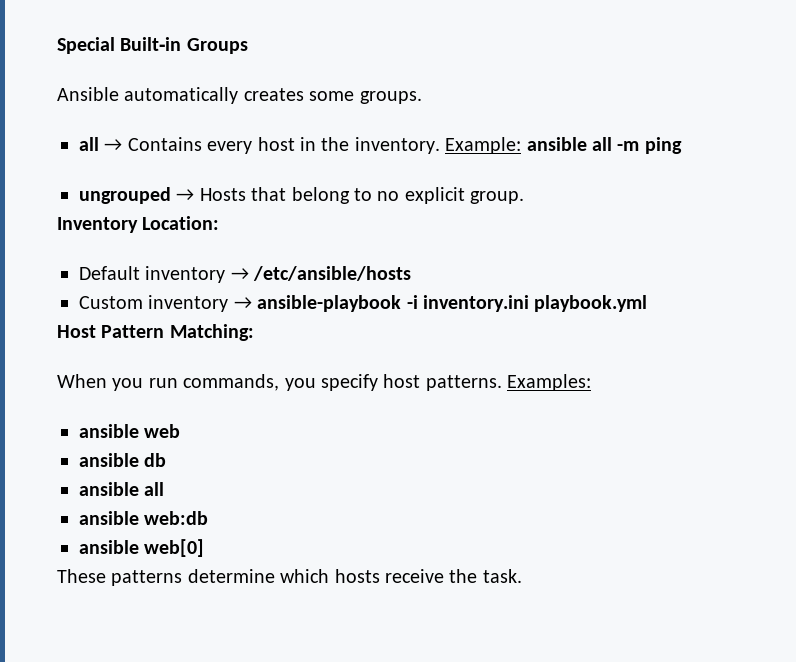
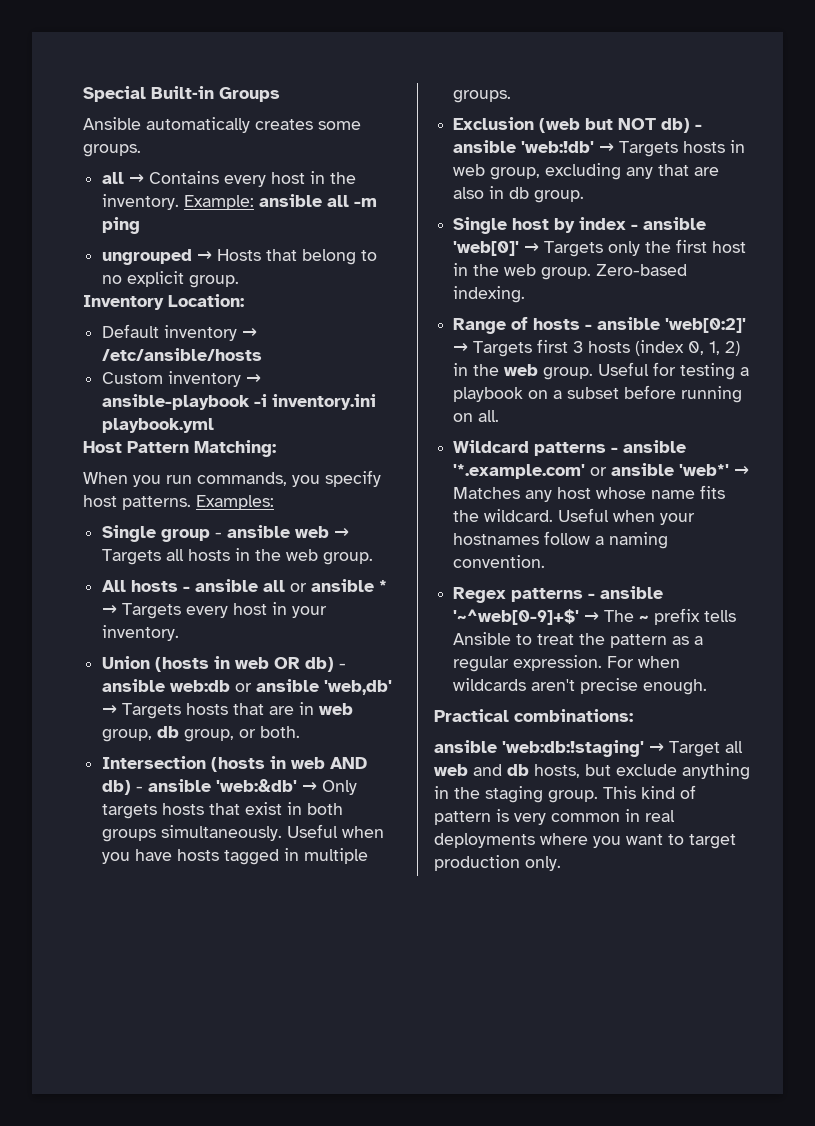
(592, 382) none -> [102,525,223,542] Single group -
[79,453,167,467] [79,482,165,496] [79,511,209,525] [79,539,205,557] [57,569,522,586] // ansible db // ansible all // ansible web:db // ansible web[0] // These patterns determine which hosts receive the task. -> [334,528,350,538] [102,548,374,565] [102,579,388,592] [102,602,328,619] [102,625,180,641] [102,656,347,672] [102,679,393,695] [102,702,354,719] [102,726,301,742] [102,756,368,772] [102,779,358,795] [102,802,344,819] [102,824,385,842] [102,848,369,865] [453,90,512,103] [453,117,703,133] [453,140,746,157] [453,163,720,180] [453,186,585,203] [453,217,707,234] [453,239,747,257] [453,263,688,280] [453,286,526,303] [453,317,747,334] [453,339,741,357] [453,362,750,380] [453,385,743,403] [453,410,500,422] [453,440,687,456] [453,463,750,479] [453,485,726,502] [453,508,696,525] [453,531,669,549] [453,555,546,568] [453,586,664,603] [453,608,737,625] [453,632,704,648] [453,655,681,672] [453,678,708,695] [434,709,633,722] [434,740,743,757] [434,763,750,780] [434,785,696,803] [434,809,675,825] [434,833,736,849] [434,855,561,871] → Targets all hosts in the web group. // All hosts - ansible all or ansible * → Targets every host in your inventory. // Union (hosts in web OR db) - ansible web:db or ansible 'web,db' → Targets hosts that are in web group, db group, or both. // Intersection (hosts in web AND db) - ansible 'web:&db' → Only targets hosts that exist in both groups simultaneously. Useful when you have hosts tagged in multiple groups. // Exclusion (web but NOT db) - ansible 'web:!db' → Targets hosts in web group, excluding any that are also in db group. // Single host by index - ansible 'web[0]' → Targets only the first host in the web group. Zero-based indexing. // Range of hosts - ansible 'web[0:2]' → Targets first 3 hosts (index 0, 1, 2) in the web group. Useful for testing a playbook on a subset before running on all. // Wildcard patterns - ansible '*.example.com' or ansible 'web*' → Matches any host whose name fits the wildcard. Useful when your hostnames follow a naming convention. // Regex patterns - ansible '~^web[0-9]+$' → The ~ prefix tells Ansible to treat the pattern as a regular expression. For when wildcards aren't precise enough. // Practical combinations: // ansible 'web:db:!staging' → Target all web and db hosts, but exclude anything in the staging group. This kind of pattern is very common in real deployments where you want to target production only.

